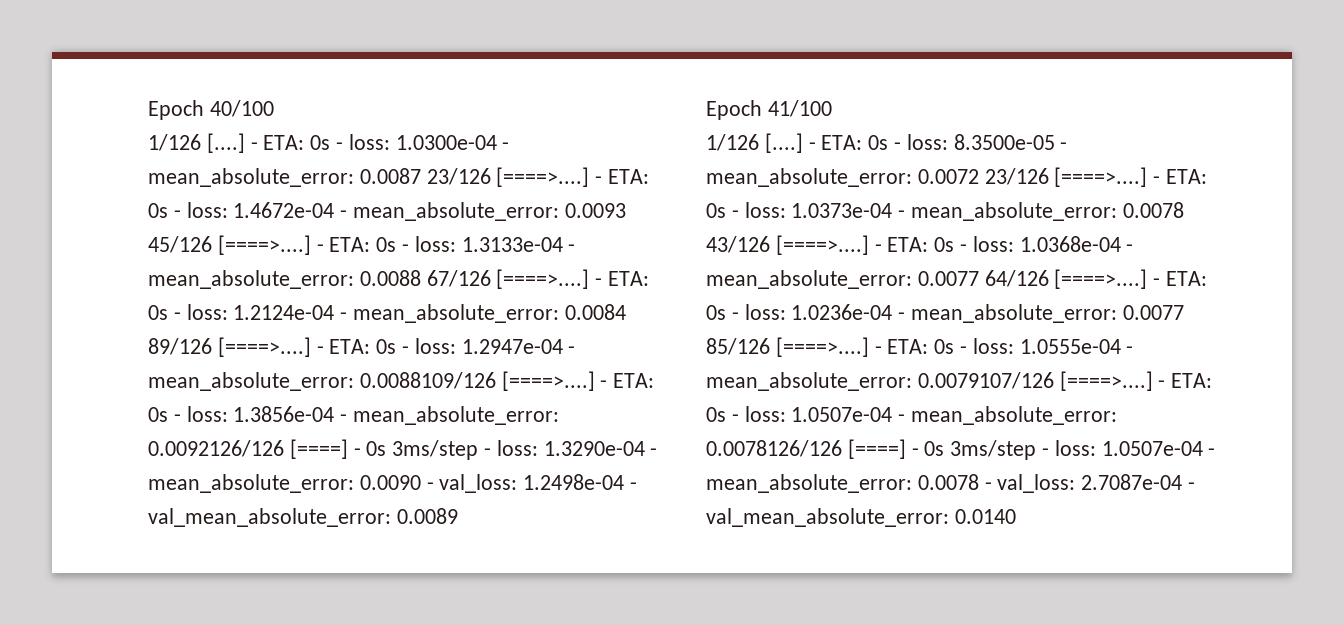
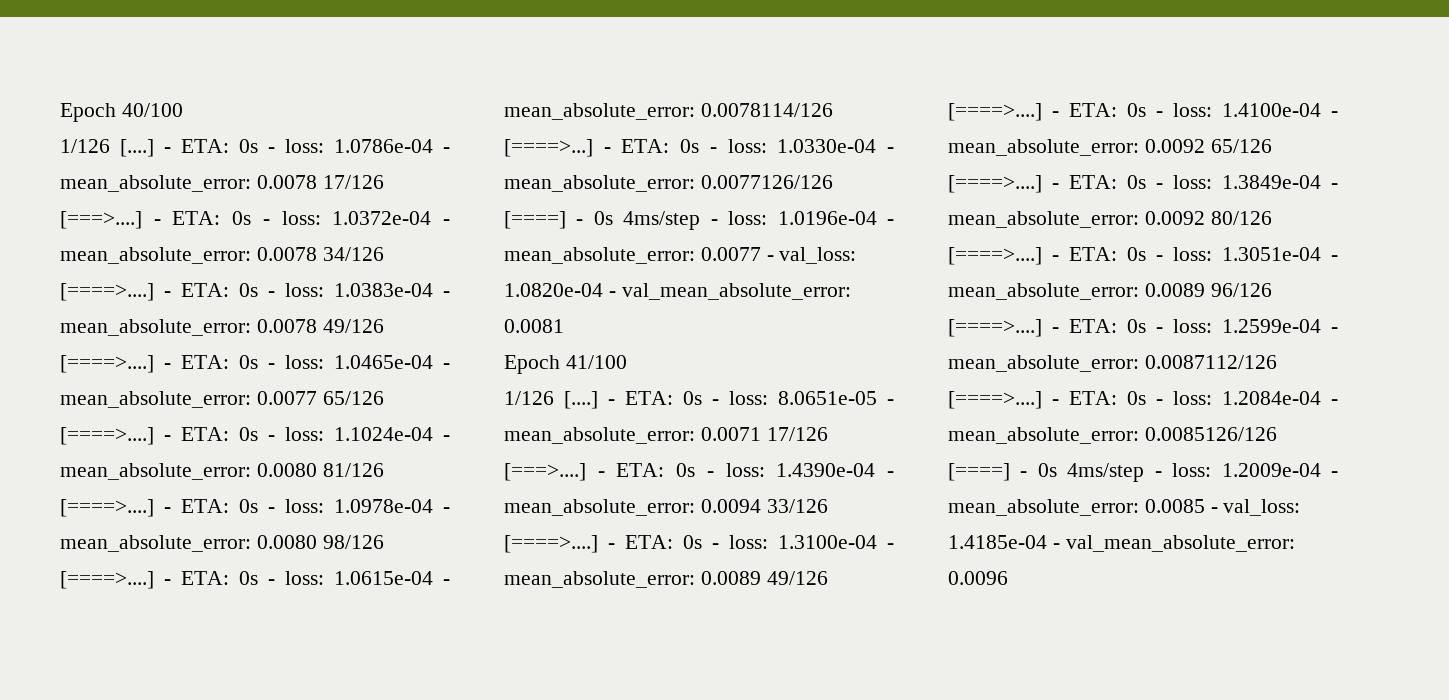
[395,135,510,150] [148,167,650,187] [148,202,626,221] [148,235,576,255] [148,269,650,289] [148,304,626,323] [148,337,576,357] [148,371,655,391] [148,406,560,425] [148,439,658,460] [148,474,638,493] [148,508,458,527] 1.0300e-04 - mean_absolute_error: 0.0087 23/126 [====>....] - ETA: 0s - loss: 1.4672e-04 - mean_absolute_error: 0.0093 45/126 [====>....] - ETA: 0s - loss: 1.3133e-04 - mean_absolute_error: 0.0088 67/126 [====>....] - ETA: 0s - loss: 1.2124e-04 - mean_absolute_error: 0.0084 89/126 [====>....] - ETA: 0s - loss: 1.2947e-04 - mean_absolute_error: 0.0088109/126 [====>....] - ETA: 0s - loss: 1.3856e-04 - mean_absolute_error: 0.0092126/126 [====] - 0s 3ms/step - loss: 1.3290e-04 - mean_absolute_error: 0.0090 - val_loss: 1.2498e-04 - val_mean_absolute_error: 0.0089 -> [334,139,450,153] [60,175,384,192] [60,211,451,229] [60,247,384,264] [60,283,450,301] [60,319,384,336] [60,355,450,373] [60,391,384,408] [60,427,450,445] [60,463,384,480] [60,499,450,517] [60,535,384,552] [60,571,450,589] [504,103,833,120] [504,139,894,157] [504,175,833,192] [504,211,894,230] [504,247,857,264] [504,283,851,300] [504,319,564,333] 1.0786e-04 - mean_absolute_error: 0.0078 17/126 [===>....] - ETA: 0s - loss: 1.0372e-04 - mean_absolute_error: 0.0078 34/126 [====>....] - ETA: 0s - loss: 1.0383e-04 - mean_absolute_error: 0.0078 49/126 [====>....] - ETA: 0s - loss: 1.0465e-04 - mean_absolute_error: 0.0077 65/126 [====>....] - ETA: 0s - loss: 1.1024e-04 - mean_absolute_error: 0.0080 81/126 [====>....] - ETA: 0s - loss: 1.0978e-04 - mean_absolute_error: 0.0080 98/126 [====>....] - ETA: 0s - loss: 1.0615e-04 - mean_absolute_error: 0.0078114/126 [====>...] - ETA: 0s - loss: 1.0330e-04 - mean_absolute_error: 0.0077126/126 [====] - 0s 4ms/step - loss: 1.0196e-04 - mean_absolute_error: 0.0077 - val_loss: 1.0820e-04 - val_mean_absolute_error: 0.0081
[953,134,1068,150] [706,167,1208,187] [706,202,1184,221] [706,235,1134,255] [706,269,1208,289] [706,304,1184,323] [706,337,1134,357] [706,371,1213,391] [706,406,1118,425] [706,439,1216,460] [706,474,1196,493] [706,508,1016,527] 8.3500e-05 - mean_absolute_error: 0.0072 23/126 [====>....] - ETA: 0s - loss: 1.0373e-04 - mean_absolute_error: 0.0078 43/126 [====>....] - ETA: 0s - loss: 1.0368e-04 - mean_absolute_error: 0.0077 64/126 [====>....] - ETA: 0s - loss: 1.0236e-04 - mean_absolute_error: 0.0077 85/126 [====>....] - ETA: 0s - loss: 1.0555e-04 - mean_absolute_error: 0.0079107/126 [====>....] - ETA: 0s - loss: 1.0507e-04 - mean_absolute_error: 0.0078126/126 [====] - 0s 3ms/step - loss: 1.0507e-04 - mean_absolute_error: 0.0078 - val_loss: 2.7087e-04 - val_mean_absolute_error: 0.0140 -> [778,391,894,405] [504,427,828,444] [504,463,894,481] [504,499,828,516] [504,535,894,553] [504,571,828,588] [948,103,1338,121] [948,139,1272,156] [948,175,1338,193] [948,211,1272,228] [948,247,1338,265] [948,283,1272,300] [948,319,1338,337] [948,355,1277,372] [948,391,1338,409] [948,427,1277,444] [948,463,1338,482] [948,499,1301,516] [948,535,1295,552] [948,571,1008,585] 8.0651e-05 - mean_absolute_error: 0.0071 17/126 [===>....] - ETA: 0s - loss: 1.4390e-04 - mean_absolute_error: 0.0094 33/126 [====>....] - ETA: 0s - loss: 1.3100e-04 - mean_absolute_error: 0.0089 49/126 [====>....] - ETA: 0s - loss: 1.4100e-04 - mean_absolute_error: 0.0092 65/126 [====>....] - ETA: 0s - loss: 1.3849e-04 - mean_absolute_error: 0.0092 80/126 [====>....] - ETA: 0s - loss: 1.3051e-04 - mean_absolute_error: 0.0089 96/126 [====>....] - ETA: 0s - loss: 1.2599e-04 - mean_absolute_error: 0.0087112/126 [====>....] - ETA: 0s - loss: 1.2084e-04 - mean_absolute_error: 0.0085126/126 [====] - 0s 4ms/step - loss: 1.2009e-04 - mean_absolute_error: 0.0085 - val_loss: 1.4185e-04 - val_mean_absolute_error: 0.0096

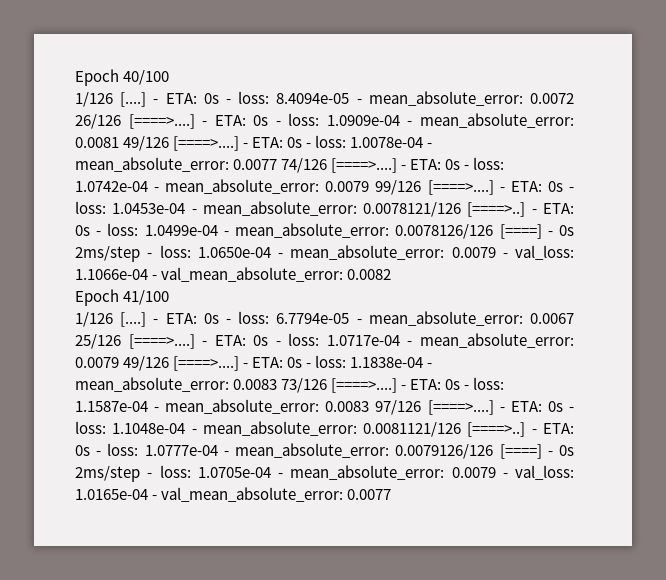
[334,139,450,153] [60,175,384,192] [60,211,451,229] [60,247,384,264] [60,283,450,301] [60,319,384,336] [60,355,450,373] [60,391,384,408] [60,427,450,445] [60,463,384,480] [60,499,450,517] [60,535,384,552] [60,571,450,589] [504,103,833,120] [504,139,894,157] [504,175,833,192] [504,211,894,230] [504,247,857,264] [504,283,851,300] [504,319,564,333] 1.0786e-04 - mean_absolute_error: 0.0078 17/126 [===>....] - ETA: 0s - loss: 1.0372e-04 - mean_absolute_error: 0.0078 34/126 [====>....] - ETA: 0s - loss: 1.0383e-04 - mean_absolute_error: 0.0078 49/126 [====>....] - ETA: 0s - loss: 1.0465e-04 - mean_absolute_error: 0.0077 65/126 [====>....] - ETA: 0s - loss: 1.1024e-04 - mean_absolute_error: 0.0080 81/126 [====>....] - ETA: 0s - loss: 1.0978e-04 - mean_absolute_error: 0.0080 98/126 [====>....] - ETA: 0s - loss: 1.0615e-04 - mean_absolute_error: 0.0078114/126 [====>...] - ETA: 0s - loss: 1.0330e-04 - mean_absolute_error: 0.0077126/126 [====] - 0s 4ms/step - loss: 1.0196e-04 - mean_absolute_error: 0.0077 - val_loss: 1.0820e-04 - val_mean_absolute_error: 0.0081 -> [276,91,574,106] [75,113,574,129] [75,135,433,151] [75,157,505,173] [75,179,574,195] [75,201,574,217] [75,223,574,239] [75,245,574,262] [75,267,392,282] 8.4094e-05 - mean_absolute_error: 0.0072 26/126 [====>....] - ETA: 0s - loss: 1.0909e-04 - mean_absolute_error: 0.0081 49/126 [====>....] - ETA: 0s - loss: 1.0078e-04 - mean_absolute_error: 0.0077 74/126 [====>....] - ETA: 0s - loss: 1.0742e-04 - mean_absolute_error: 0.0079 99/126 [====>....] - ETA: 0s - loss: 1.0453e-04 - mean_absolute_error: 0.0078121/126 [====>..] - ETA: 0s - loss: 1.0499e-04 - mean_absolute_error: 0.0078126/126 [====] - 0s 2ms/step - loss: 1.0650e-04 - mean_absolute_error: 0.0079 - val_loss: 1.1066e-04 - val_mean_absolute_error: 0.0082
[778,391,894,405] [504,427,828,444] [504,463,894,481] [504,499,828,516] [504,535,894,553] [504,571,828,588] [948,103,1338,121] [948,139,1272,156] [948,175,1338,193] [948,211,1272,228] [948,247,1338,265] [948,283,1272,300] [948,319,1338,337] [948,355,1277,372] [948,391,1338,409] [948,427,1277,444] [948,463,1338,482] [948,499,1301,516] [948,535,1295,552] [948,571,1008,585] 8.0651e-05 - mean_absolute_error: 0.0071 17/126 [===>....] - ETA: 0s - loss: 1.4390e-04 - mean_absolute_error: 0.0094 33/126 [====>....] - ETA: 0s - loss: 1.3100e-04 - mean_absolute_error: 0.0089 49/126 [====>....] - ETA: 0s - loss: 1.4100e-04 - mean_absolute_error: 0.0092 65/126 [====>....] - ETA: 0s - loss: 1.3849e-04 - mean_absolute_error: 0.0092 80/126 [====>....] - ETA: 0s - loss: 1.3051e-04 - mean_absolute_error: 0.0089 96/126 [====>....] - ETA: 0s - loss: 1.2599e-04 - mean_absolute_error: 0.0087112/126 [====>....] - ETA: 0s - loss: 1.2084e-04 - mean_absolute_error: 0.0085126/126 [====] - 0s 4ms/step - loss: 1.2009e-04 - mean_absolute_error: 0.0085 - val_loss: 1.4185e-04 - val_mean_absolute_error: 0.0096 -> [276,311,574,326] [75,333,574,349] [75,355,433,371] [75,377,505,393] [75,399,574,415] [75,421,574,437] [75,443,574,459] [75,465,574,482] [75,487,392,502] 6.7794e-05 - mean_absolute_error: 0.0067 25/126 [====>....] - ETA: 0s - loss: 1.0717e-04 - mean_absolute_error: 0.0079 49/126 [====>....] - ETA: 0s - loss: 1.1838e-04 - mean_absolute_error: 0.0083 73/126 [====>....] - ETA: 0s - loss: 1.1587e-04 - mean_absolute_error: 0.0083 97/126 [====>....] - ETA: 0s - loss: 1.1048e-04 - mean_absolute_error: 0.0081121/126 [====>..] - ETA: 0s - loss: 1.0777e-04 - mean_absolute_error: 0.0079126/126 [====] - 0s 2ms/step - loss: 1.0705e-04 - mean_absolute_error: 0.0079 - val_loss: 1.0165e-04 - val_mean_absolute_error: 0.0077

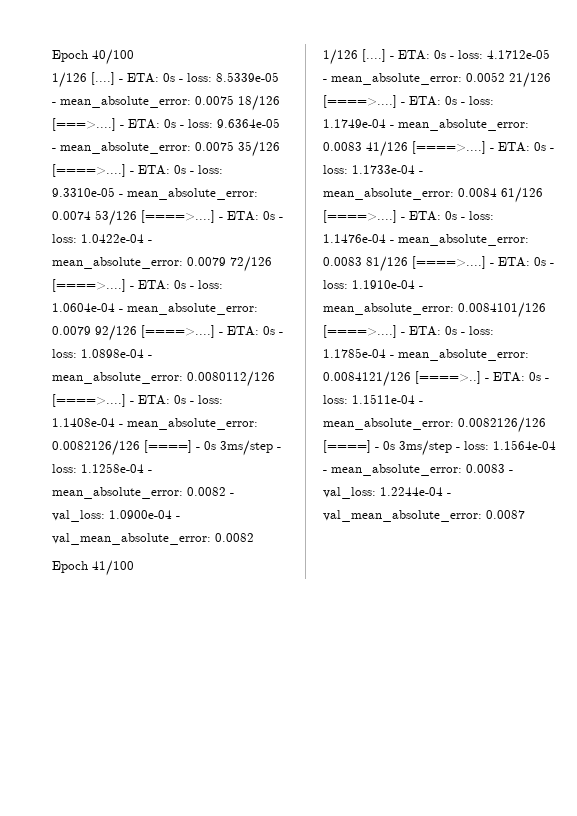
[276,91,574,106] [75,113,574,129] [75,135,433,151] [75,157,505,173] [75,179,574,195] [75,201,574,217] [75,223,574,239] [75,245,574,262] [75,269,148,280] 8.4094e-05 - mean_absolute_error: 0.0072 26/126 [====>....] - ETA: 0s - loss: 1.0909e-04 - mean_absolute_error: 0.0081 49/126 [====>....] - ETA: 0s - loss: 1.0078e-04 - mean_absolute_error: 0.0077 74/126 [====>....] - ETA: 0s - loss: 1.0742e-04 - mean_absolute_error: 0.0079 99/126 [====>....] - ETA: 0s - loss: 1.0453e-04 - mean_absolute_error: 0.0078121/126 [====>..] - ETA: 0s - loss: 1.0499e-04 - mean_absolute_error: 0.0078126/126 [====] - 0s 2ms/step - loss: 1.0650e-04 - mean_absolute_error: 0.0079 - val_loss: 1.1066e-04 -> [216,72,279,82] [52,95,280,111] [52,118,280,131] [52,141,280,157] [52,164,223,177] [52,187,258,200] [52,210,283,226] [52,234,152,243] [52,256,272,272] [52,279,223,292] [52,303,258,315] [52,325,283,341] [52,349,152,358] [52,371,275,387] [52,394,223,407] [52,418,258,430] [52,440,281,456] [52,463,152,473] [52,487,234,499] [52,510,172,522] 8.5339e-05 - mean_absolute_error: 0.0075 18/126 [===>....] - ETA: 0s - loss: 9.6364e-05 - mean_absolute_error: 0.0075 35/126 [====>....] - ETA: 0s - loss: 9.3310e-05 - mean_absolute_error: 0.0074 53/126 [====>....] - ETA: 0s - loss: 1.0422e-04 - mean_absolute_error: 0.0079 72/126 [====>....] - ETA: 0s - loss: 1.0604e-04 - mean_absolute_error: 0.0079 92/126 [====>....] - ETA: 0s - loss: 1.0898e-04 - mean_absolute_error: 0.0080112/126 [====>....] - ETA: 0s - loss: 1.1408e-04 - mean_absolute_error: 0.0082126/126 [====] - 0s 3ms/step - loss: 1.1258e-04 - mean_absolute_error: 0.0082 - val_loss: 1.0900e-04
[276,311,574,326] [75,333,574,349] [75,355,433,371] [75,377,505,393] [75,399,574,415] [75,421,574,437] [75,443,574,459] [75,465,574,482] [75,487,392,502] 6.7794e-05 - mean_absolute_error: 0.0067 25/126 [====>....] - ETA: 0s - loss: 1.0717e-04 - mean_absolute_error: 0.0079 49/126 [====>....] - ETA: 0s - loss: 1.1838e-04 - mean_absolute_error: 0.0083 73/126 [====>....] - ETA: 0s - loss: 1.1587e-04 - mean_absolute_error: 0.0083 97/126 [====>....] - ETA: 0s - loss: 1.1048e-04 - mean_absolute_error: 0.0081121/126 [====>..] - ETA: 0s - loss: 1.0777e-04 - mean_absolute_error: 0.0079126/126 [====] - 0s 2ms/step - loss: 1.0705e-04 - mean_absolute_error: 0.0079 - val_loss: 1.0165e-04 - val_mean_absolute_error: 0.0077 -> [487,49,550,59] [323,72,551,88] [323,95,494,108] [323,119,529,131] [323,141,554,157] [323,165,423,174] [323,187,543,203] [323,210,494,223] [323,234,529,246] [323,256,554,272] [323,280,423,289] [323,302,546,318] [323,325,494,338] [323,348,529,361] [323,371,549,387] [323,394,423,404] [323,417,546,433] [323,440,556,456] [323,464,513,476] [323,487,451,499] [323,510,525,522] 4.1712e-05 - mean_absolute_error: 0.0052 21/126 [====>....] - ETA: 0s - loss: 1.1749e-04 - mean_absolute_error: 0.0083 41/126 [====>....] - ETA: 0s - loss: 1.1733e-04 - mean_absolute_error: 0.0084 61/126 [====>....] - ETA: 0s - loss: 1.1476e-04 - mean_absolute_error: 0.0083 81/126 [====>....] - ETA: 0s - loss: 1.1910e-04 - mean_absolute_error: 0.0084101/126 [====>....] - ETA: 0s - loss: 1.1785e-04 - mean_absolute_error: 0.0084121/126 [====>..] - ETA: 0s - loss: 1.1511e-04 - mean_absolute_error: 0.0082126/126 [====] - 0s 3ms/step - loss: 1.1564e-04 - mean_absolute_error: 0.0083 - val_loss: 1.2244e-04 - val_mean_absolute_error: 0.0087

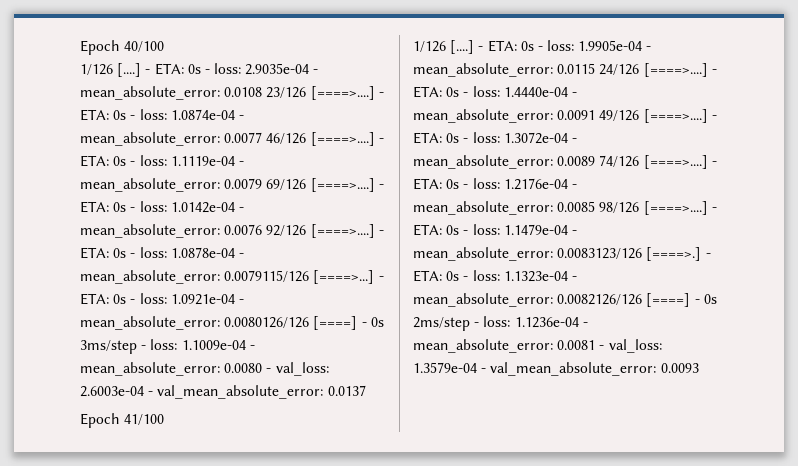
[216,72,279,82] [52,95,280,111] [52,118,280,131] [52,141,280,157] [52,164,223,177] [52,187,258,200] [52,210,283,226] [52,234,152,243] [52,256,272,272] [52,279,223,292] [52,303,258,315] [52,326,91,335] 8.5339e-05 - mean_absolute_error: 0.0075 18/126 [===>....] - ETA: 0s - loss: 9.6364e-05 - mean_absolute_error: 0.0075 35/126 [====>....] - ETA: 0s - loss: 9.3310e-05 - mean_absolute_error: 0.0074 53/126 [====>....] - ETA: 0s - loss: 1.0422e-04 - mean_absolute_error: 0.0079 72/126 [====>....] - ETA: 0s - loss: 1.0604e-04 - mean_absolute_error: 0.0079 -> [245,63,319,75] [80,86,384,100] [80,109,244,121] [80,132,384,146] [80,155,244,167] [80,178,384,192] [80,201,244,213] [80,224,263,238] 2.9035e-04 - mean_absolute_error: 0.0108 23/126 [====>....] - ETA: 0s - loss: 1.0874e-04 - mean_absolute_error: 0.0077 46/126 [====>....] - ETA: 0s - loss: 1.1119e-04 - mean_absolute_error: 0.0079 69/126 [====>....] - ETA: 0s - loss: 1.0142e-04 - mean_absolute_error: 0.0076
[81,349,152,358] [52,371,275,387] [52,394,223,407] [52,418,258,430] [52,440,281,456] [52,463,152,473] [52,487,234,499] [52,510,180,522] [52,533,254,545] 1.0898e-04 - mean_absolute_error: 0.0080112/126 [====>....] - ETA: 0s - loss: 1.1408e-04 - mean_absolute_error: 0.0082126/126 [====] - 0s 3ms/step - loss: 1.1258e-04 - mean_absolute_error: 0.0082 - val_loss: 1.0900e-04 - val_mean_absolute_error: 0.0082 -> [170,247,244,258] [80,270,384,284] [80,293,244,305] [80,316,384,330] [80,339,255,354] [80,362,329,376] [80,385,366,399] 1.0878e-04 - mean_absolute_error: 0.0079115/126 [====>...] - ETA: 0s - loss: 1.0921e-04 - mean_absolute_error: 0.0080126/126 [====] - 0s 3ms/step - loss: 1.1009e-04 - mean_absolute_error: 0.0080 - val_loss: 2.6003e-04 - val_mean_absolute_error: 0.0137
[487,49,550,59] [323,72,551,88] [323,95,494,108] [323,119,529,131] [323,141,554,157] [323,165,423,174] [323,187,543,203] [323,210,494,223] [323,234,529,246] [323,256,554,272] [323,280,423,289] [323,302,546,318] [323,325,494,338] [323,348,529,361] [323,371,549,387] [323,394,423,404] [323,417,546,433] [323,440,556,456] [323,464,513,476] [323,487,451,499] [323,510,525,522] 4.1712e-05 - mean_absolute_error: 0.0052 21/126 [====>....] - ETA: 0s - loss: 1.1749e-04 - mean_absolute_error: 0.0083 41/126 [====>....] - ETA: 0s - loss: 1.1733e-04 - mean_absolute_error: 0.0084 61/126 [====>....] - ETA: 0s - loss: 1.1476e-04 - mean_absolute_error: 0.0083 81/126 [====>....] - ETA: 0s - loss: 1.1910e-04 - mean_absolute_error: 0.0084101/126 [====>....] - ETA: 0s - loss: 1.1785e-04 - mean_absolute_error: 0.0084121/126 [====>..] - ETA: 0s - loss: 1.1511e-04 - mean_absolute_error: 0.0082126/126 [====] - 0s 3ms/step - loss: 1.1564e-04 - mean_absolute_error: 0.0083 - val_loss: 1.2244e-04 - val_mean_absolute_error: 0.0087 -> [578,40,652,51] [413,63,717,77] [413,86,577,98] [413,109,717,123] [413,132,577,144] [413,155,717,169] [413,178,577,190] [413,201,717,215] [413,224,577,236] [413,247,711,261] [413,270,577,282] [413,293,717,307] [413,316,588,331] [413,339,662,353] [413,362,699,376] 1.9905e-04 - mean_absolute_error: 0.0115 24/126 [====>....] - ETA: 0s - loss: 1.4440e-04 - mean_absolute_error: 0.0091 49/126 [====>....] - ETA: 0s - loss: 1.3072e-04 - mean_absolute_error: 0.0089 74/126 [====>....] - ETA: 0s - loss: 1.2176e-04 - mean_absolute_error: 0.0085 98/126 [====>....] - ETA: 0s - loss: 1.1479e-04 - mean_absolute_error: 0.0083123/126 [====>.] - ETA: 0s - loss: 1.1323e-04 - mean_absolute_error: 0.0082126/126 [====] - 0s 2ms/step - loss: 1.1236e-04 - mean_absolute_error: 0.0081 - val_loss: 1.3579e-04 - val_mean_absolute_error: 0.0093

